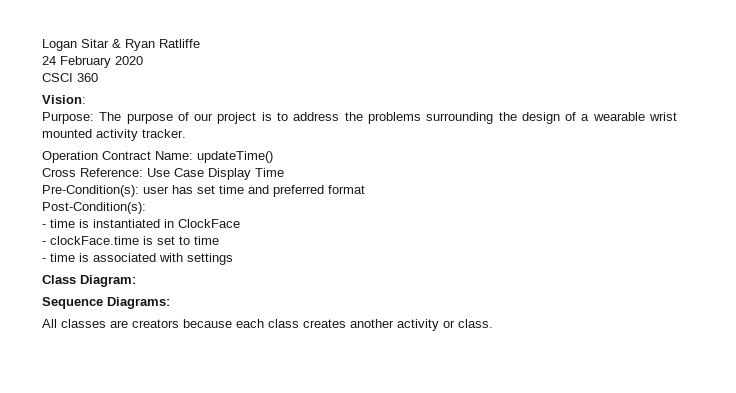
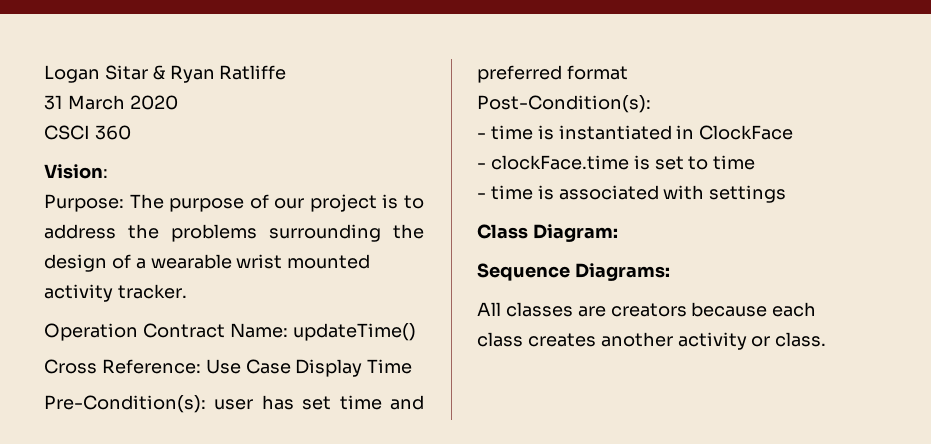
[42,56,111,68] 24 February -> [44,95,125,110] 31 March

